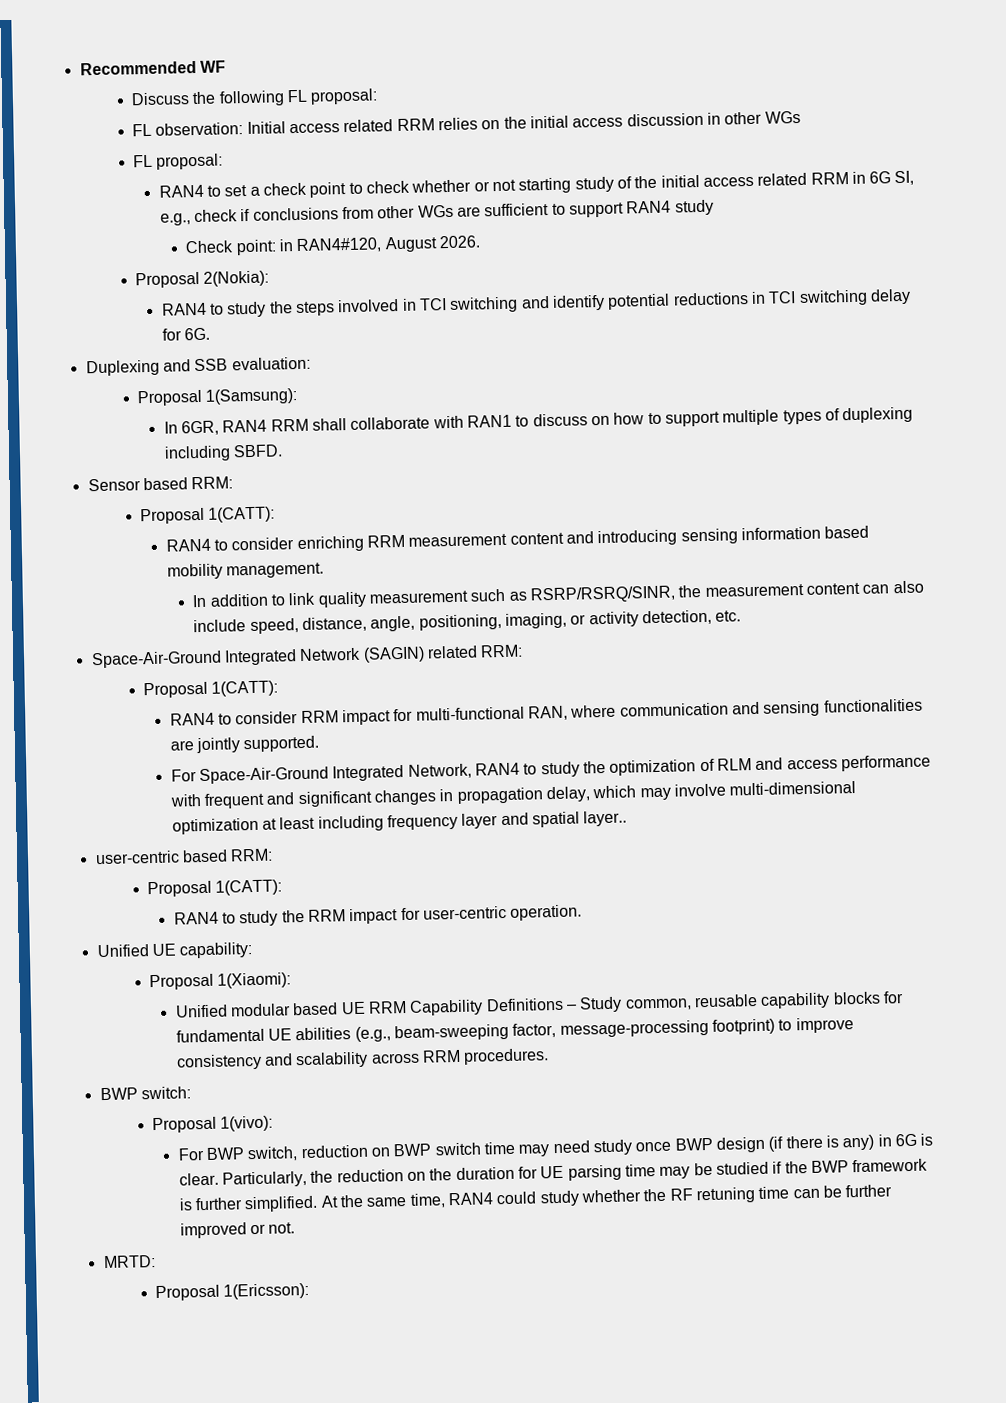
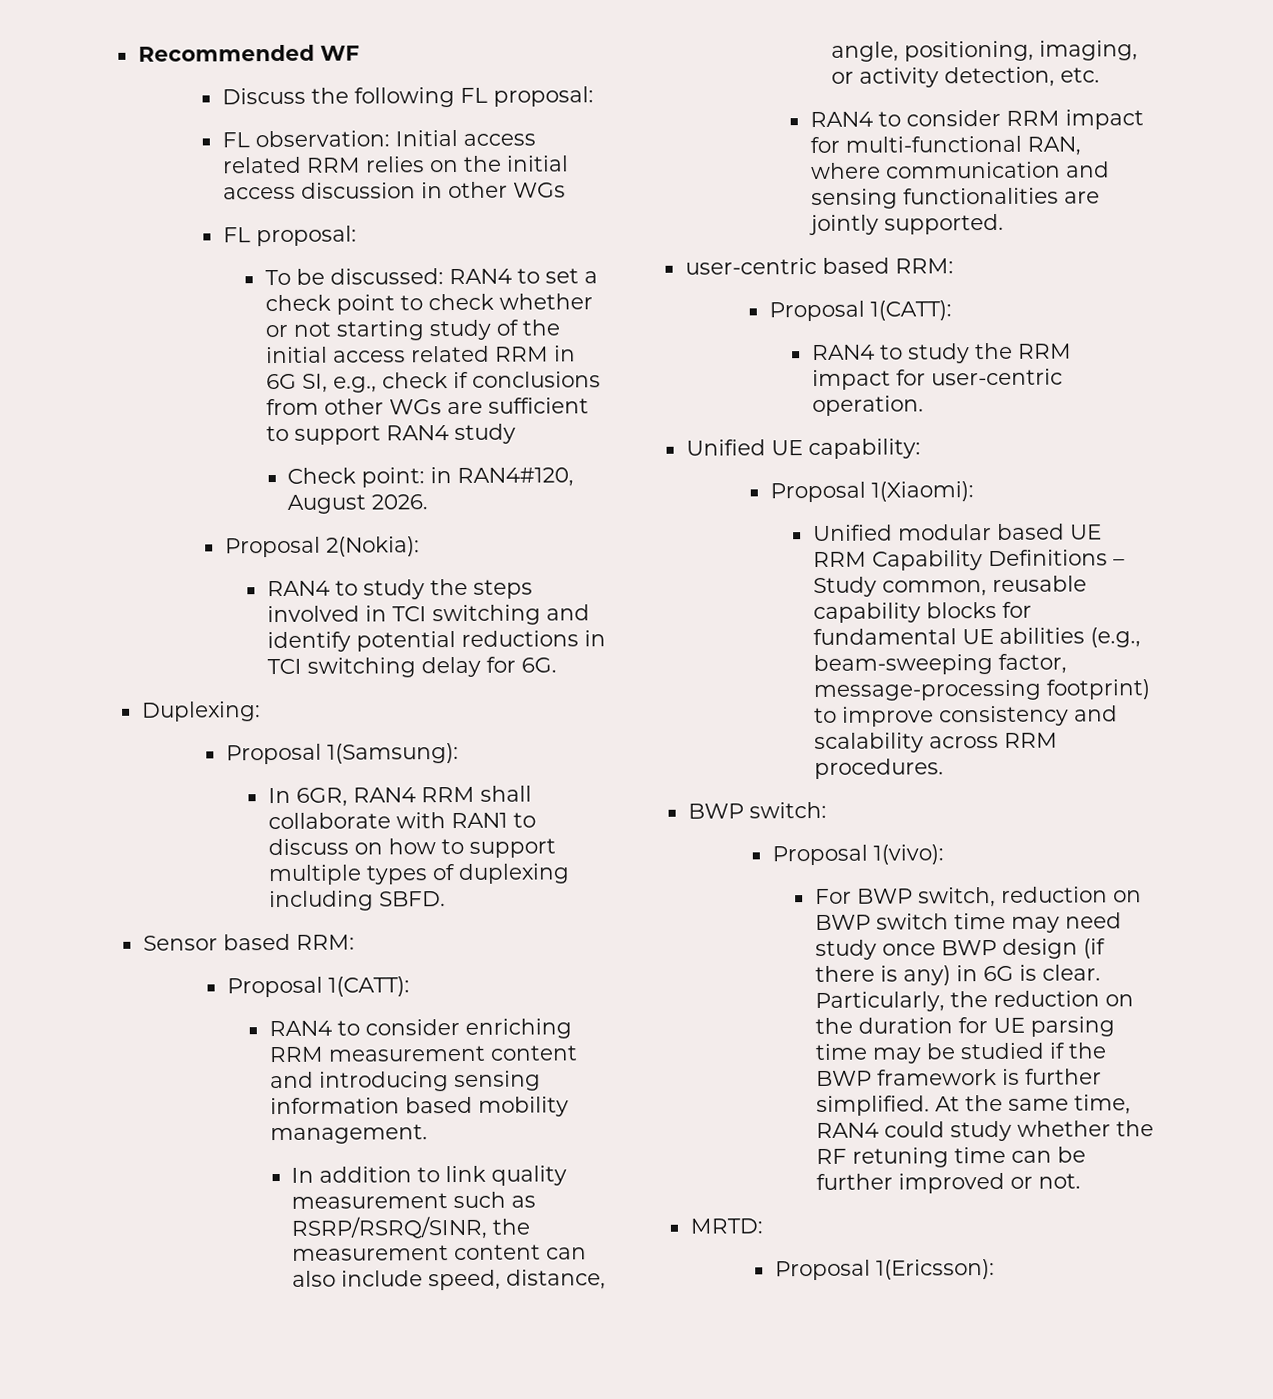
(224, 161) none -> [264,268,444,286] To be discussed:
[85,356,311,377] Duplexing and SSB evaluation: -> [141,701,261,722] Duplexing:
[90,644,524,669] [143,680,279,699] // Space-Air-Ground Integrated Network (SAGIN) related RRM: // Proposal 1(CATT): -> (1100, 75) none
[170,754,931,785] [169,780,857,809] [171,810,628,835] // For Space-Air-Ground Integrated Network, RAN4 to study the optimization of RLM and access performance with frequent and significant changes in propagation delay, which may involve multi-dimensional optimization at least including frequency layer and spatial layer.. -> (1004, 224) none

